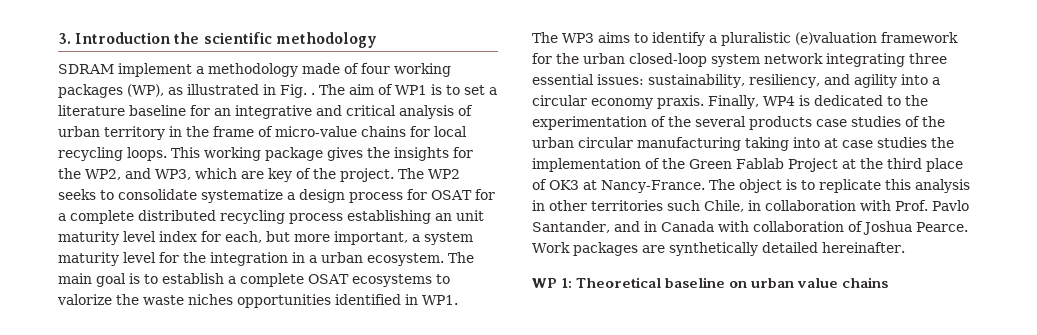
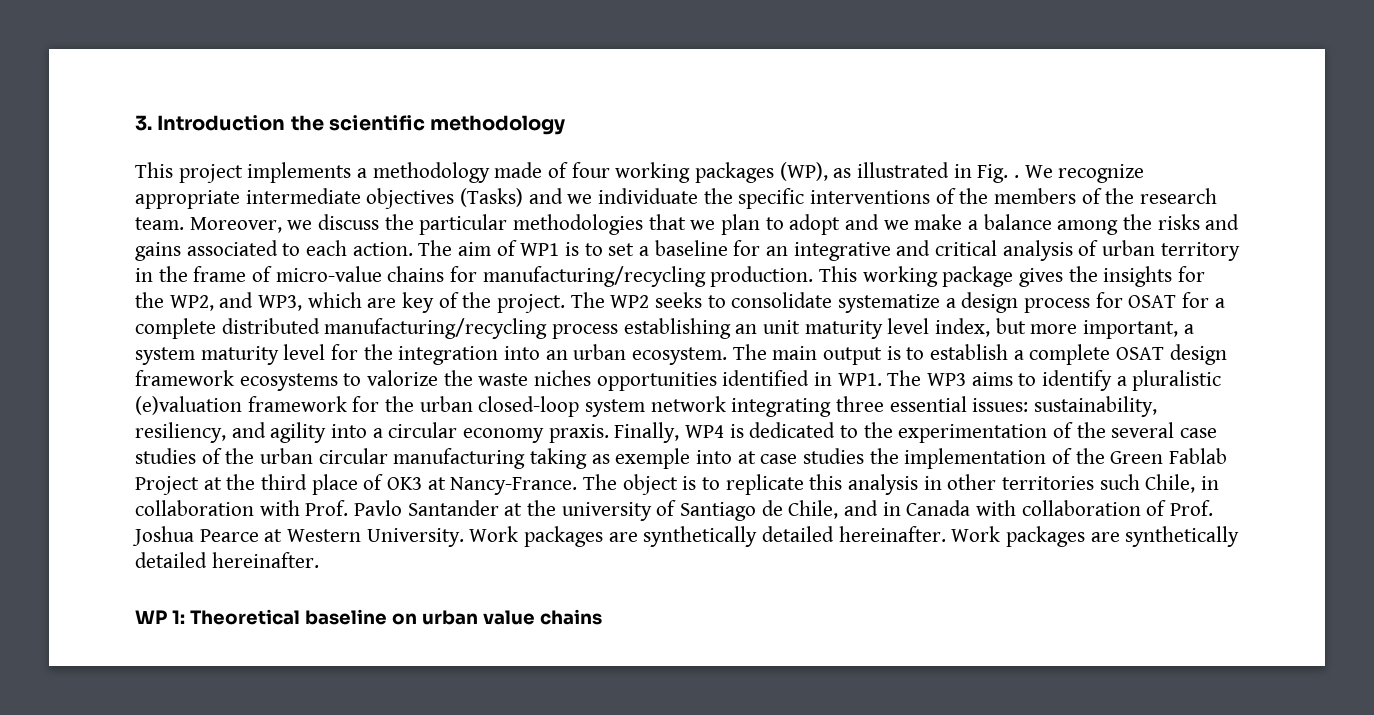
[58,63,192,77] SDRAM implement -> [135,162,352,183] This project implements
(315, 94) none -> [1024,164,1145,183] [135,188,1218,209] [135,214,1240,235] [135,240,413,261] We recognize appropriate intermediate objectives (Tasks) and we individuate the specific interventions of the members of the research team. Moreover, we discuss the particular methodologies that we plan to adopt and we make a balance among the risks and gains associated to each action.
[58,105,125,116] literature -> (650, 251) none
[434,126,467,137] [58,147,167,161] local recycling loops. -> [482,266,814,287] manufacturing/recycling production.
[220,210,285,224] recycling -> [324,318,548,339] manufacturing/recycling
[159,231,262,243] index for each, -> [935,318,991,337] index,
[292,252,317,263] in a -> [504,346,568,360] into an
[96,273,126,287] goal -> [823,347,883,365] output
(349, 279) none -> [1169,344,1227,365] [135,370,234,386] design framework
(458, 300) // -> (882, 379) none
[749,116,812,130] products -> (1175, 430) none
(789, 144) none -> [591,448,691,469] as exemple
[532,221,610,233] Santander, -> [407,500,839,521] Santander at the university of Santiago de Chile,
[862,221,968,235] Joshua Pearce. -> [1170,500,1214,516] [132,526,946,547] Prof. Joshua Pearce at Western University. Work packages are synthetically detailed hereinafter.

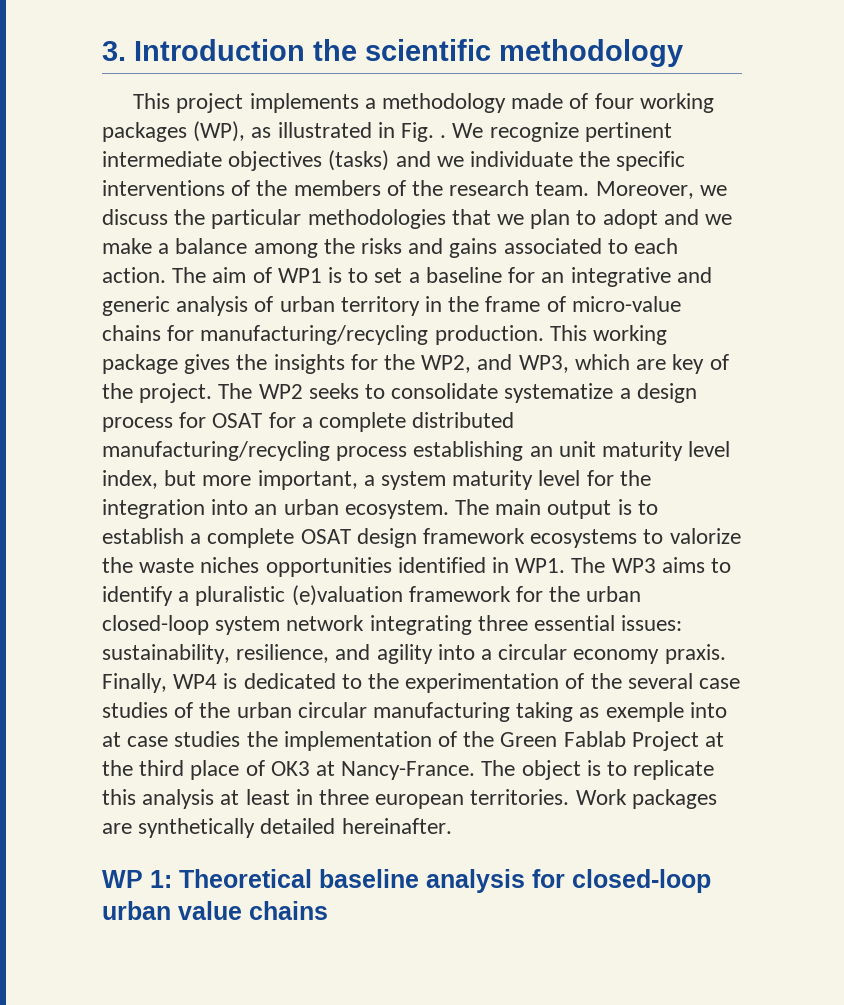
[135,190,240,209] appropriate -> [584,122,672,142] pertinent
[460,188,524,207] (Tasks) -> [328,150,390,171] (tasks)
[935,240,998,256] critical -> [102,296,170,316] generic
[135,422,226,443] resiliency, -> [236,644,330,663] resilience,
[923,474,1220,493] [135,500,1214,521] [132,526,946,547] in other territories such Chile, in collaboration with Prof. Pavlo Santander at the university of Santiago de Chile, and in Canada with collaboration of Prof. Joshua Pearce at Western University. Work packages are synthetically detailed hereinafter. -> [220,789,570,809] at least in three european territories.
[391,613,417,625] on -> [426,869,711,893] analysis for closed-loop

